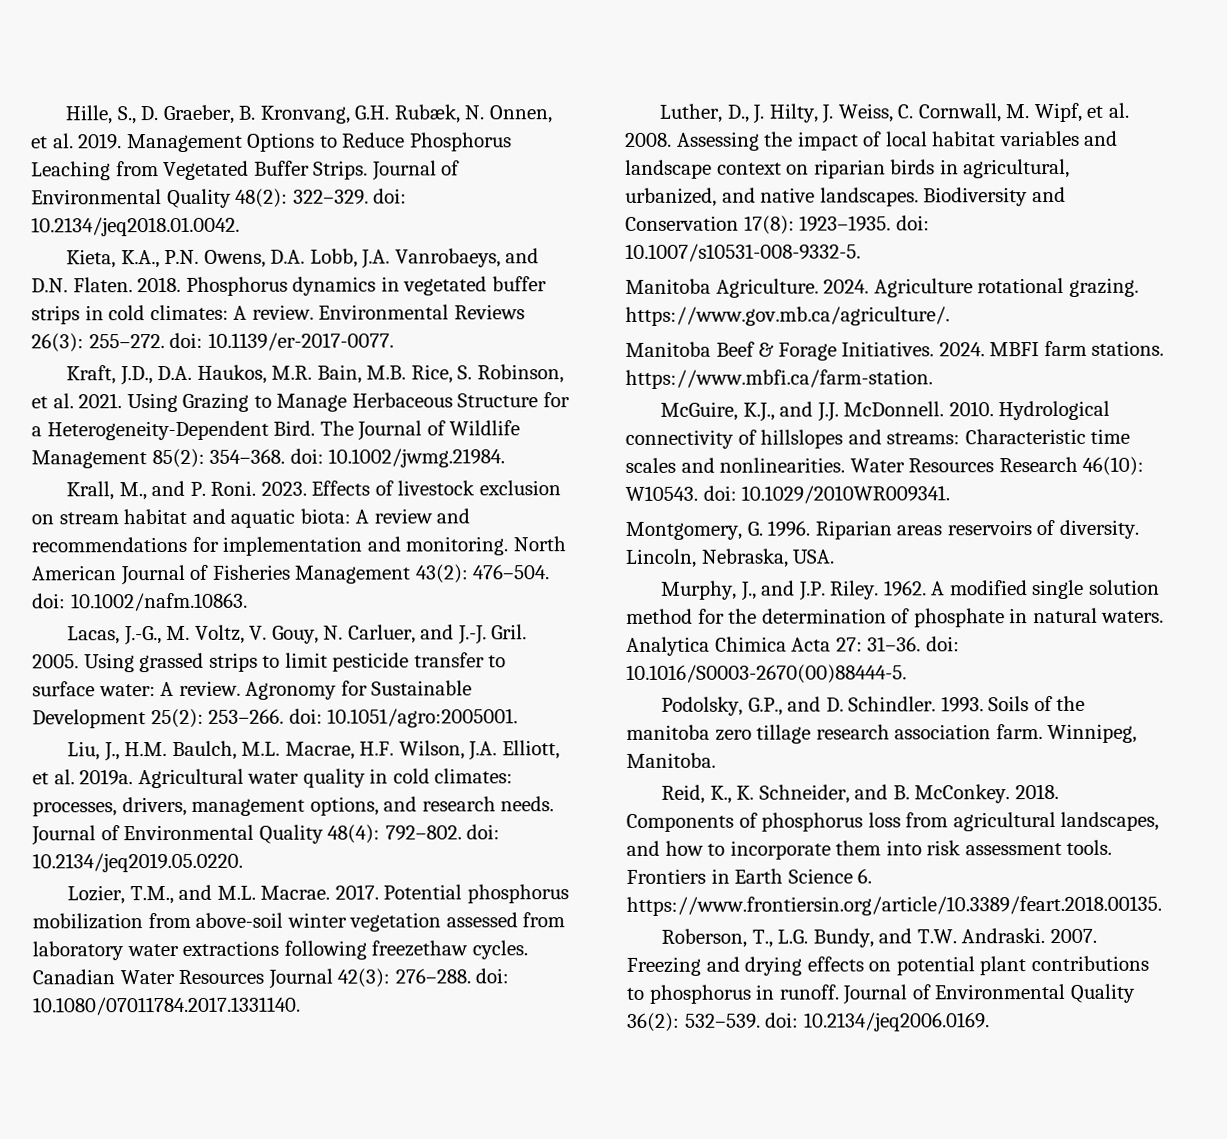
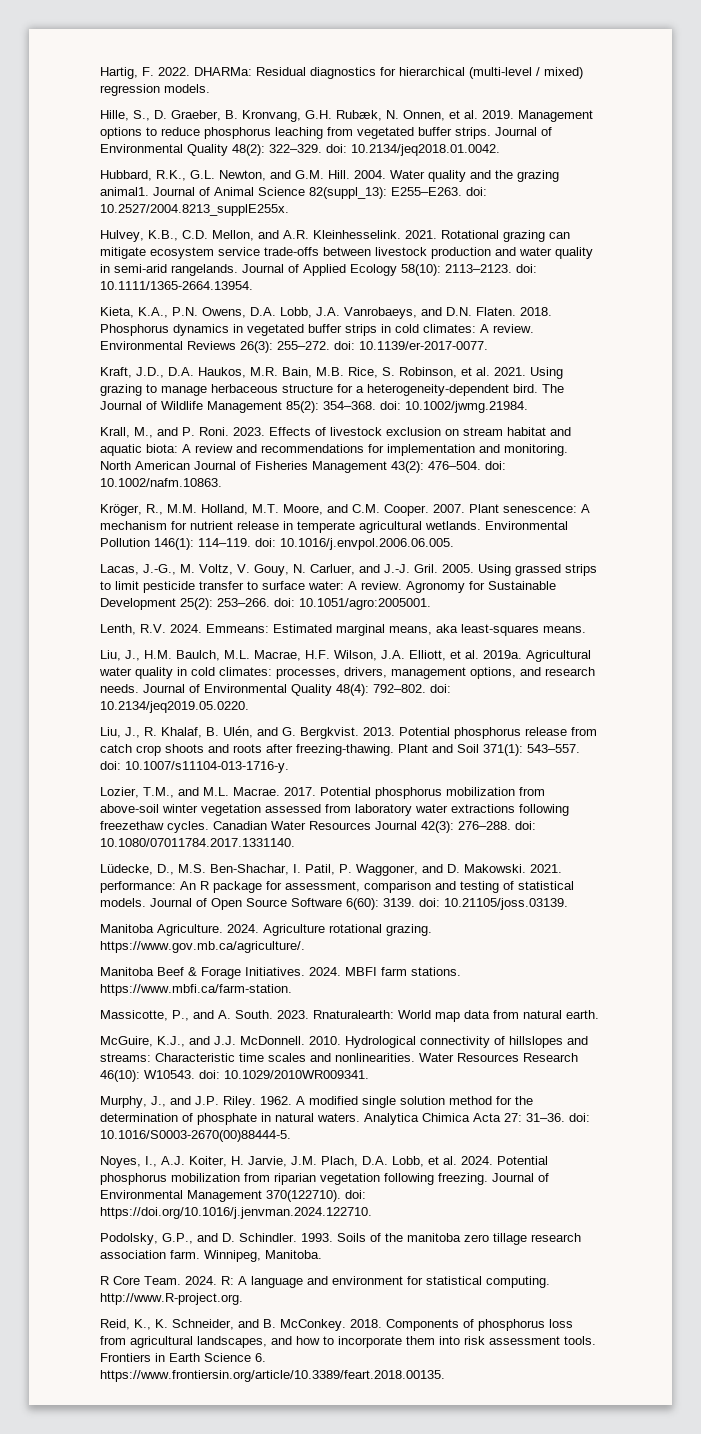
(65, 115) none -> [100,67,583,79] [100,84,210,96] Hartig, F. 2022. DHARMa: Residual diagnostics for hierarchical (multi-level / mixed) regression models. //
[247,132,512,152] [31,160,369,181] Options to Reduce Phosphorus Leaching from Vegetated Buffer Strips. -> [100,127,491,139] options to reduce phosphorus leaching from vegetated buffer strips.
(240, 226) none -> [100,170,559,182] [100,187,487,199] [100,204,289,216] [100,230,570,242] [100,247,593,259] [100,264,537,276] [100,281,253,290] // Hubbard, R.K., G.L. Newton, and G.M. Hill. 2004. Water quality and the grazing animal1. Journal of Animal Science 82(suppl_13): E255–E263. doi: 10.2527/2004.8213_supplE255x. // Hulvey, K.B., C.D. Mellon, and A.R. Kleinhesselink. 2021. Rotational grazing can mitigate ecosystem service trade-offs between livestock production and water quality in semi-arid rangelands. Journal of Applied Ecology 58(10): 2113–2123. doi: 10.1111/1365-2664.13954.
[182,392,570,412] [31,420,316,441] Grazing to Manage Herbaceous Structure for a Heterogeneity-Dependent Bird. -> [100,384,538,396] grazing to manage herbaceous structure for a heterogeneity-dependent bird.
(248, 602) none -> [100,504,590,516] [100,521,568,533] [100,538,454,550] // Kröger, R., M.M. Holland, M.T. Moore, and C.M. Cooper. 2007. Plant senescence: A mechanism for nutrient release in temperate agricultural wetlands. Environmental Pollution 146(1): 114–119. doi: 10.1016/j.envpol.2006.06.005.
(519, 718) none -> [100,624,586,636] // Lenth, R.V. 2024. Emmeans: Estimated marginal means, aka least-squares means.
(243, 862) none -> [100,726,597,739] [100,744,580,756] [100,761,289,773] // Liu, J., R. Khalaf, B. Ulén, and G. Bergkvist. 2013. Potential phosphorus release from catch crop shoots and roots after freezing-thawing. Plant and Soil 371(1): 543–557. doi: 10.1007/s11104-013-1716-y.
[659,102,1129,124] [625,130,1119,151] [625,158,1071,179] [625,186,1066,207] [625,215,930,235] [625,243,861,262] Luther, D., J. Hilty, J. Weiss, C. Cornwall, M. Wipf, et al. 2008. Assessing the impact of local habitat variables and landscape context on riparian birds in agricultural, urbanized, and native landscapes. Biodiversity and Conservation 17(8): 1923–1935. doi: 10.1007/s10531-008-9332-5. -> [100,864,562,876] [100,881,574,893] [100,898,568,910] Lüdecke, D., M.S. Ben-Shachar, I. Patil, P. Waggoner, and D. Makowski. 2021. performance: An R package for assessment, comparison and testing of statistical models. Journal of Open Source Software 6(60): 3139. doi: 10.21105/joss.03139.
(933, 379) none -> [100,1010,599,1022] // Massicotte, P., and A. South. 2023. Rnaturalearth: World map data from natural earth.
[625,519,1139,540] [625,548,835,568] // Montgomery, G. 1996. Riparian areas reservoirs of diversity. Lincoln, Nebraska, USA. -> (369, 1074) none
(907, 674) none -> [100,1156,548,1168] [100,1173,549,1185] [100,1190,366,1202] [100,1207,372,1219] // Noyes, I., A.J. Koiter, H. Jarvie, J.M. Plach, D.A. Lobb, et al. 2024. Potential phosphorus mobilization from riparian vegetation following freezing. Journal of Environmental Management 370(122710). doi: https://doi.org/10.1016/j.jenvman.2024.122710.
(716, 760) none -> [100,1276,550,1288] [100,1293,243,1305] // R Core Team. 2024. R: A language and environment for statistical computing. http://www.R-project.org.
[661,928,1097,948] [626,955,1149,976] [626,983,1135,1005] [627,1012,990,1032] // Roberson, T., L.G. Bundy, and T.W. Andraski. 2007. Freezing and drying effects on potential plant contributions to phosphorus in runoff. Journal of Environmental Quality 36(2): 532–539. doi: 10.2134/jeq2006.0169. -> (445, 1376) none

